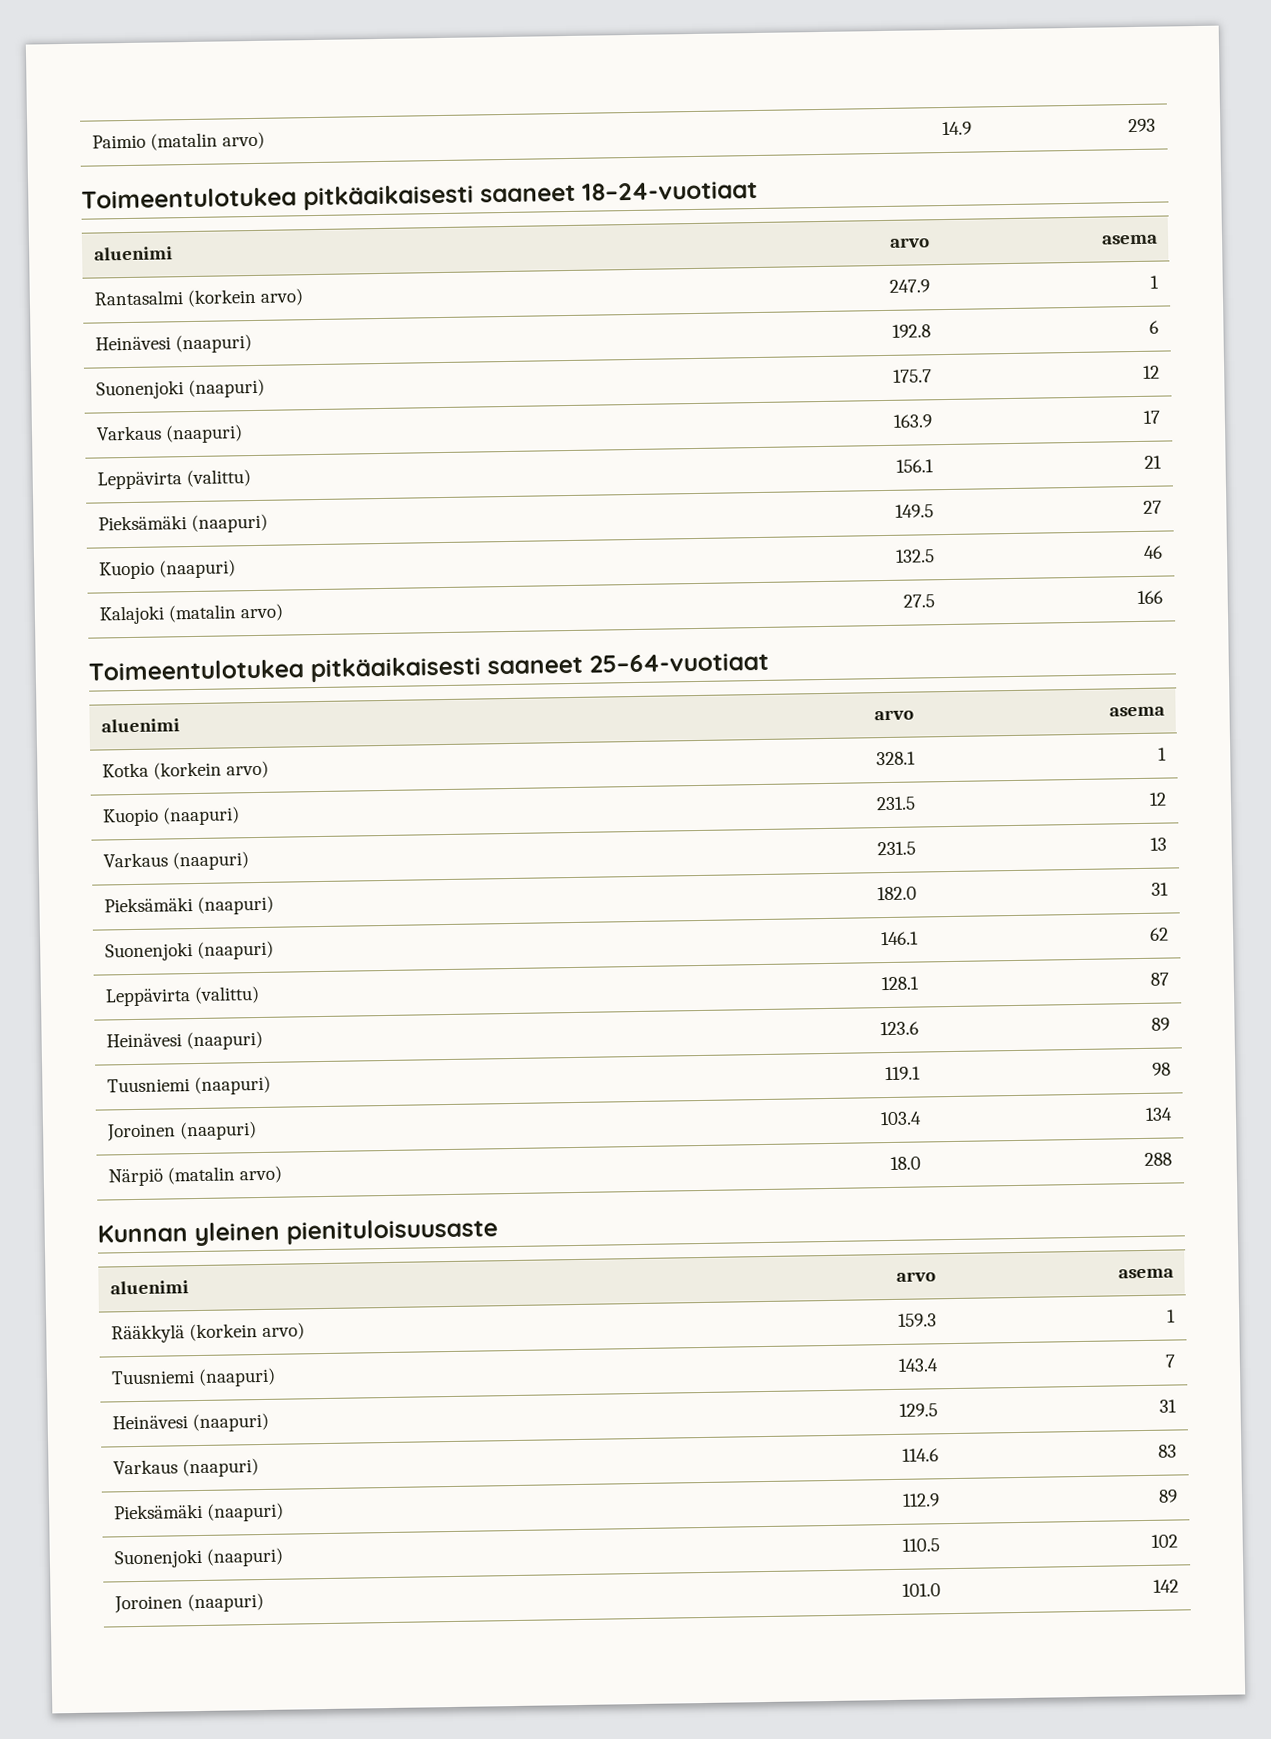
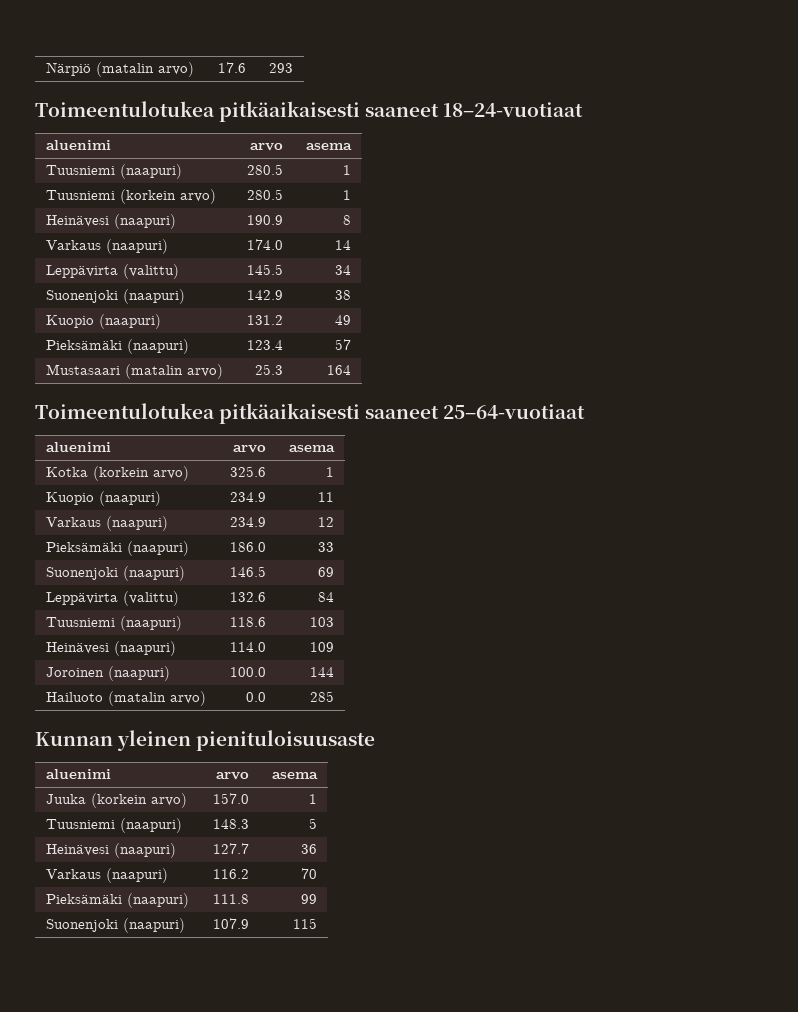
[91,131,265,151] [942,121,973,136] Paimio (matalin arvo) | 14.9 -> [45,62,194,77] [218,62,247,73] Närpiö (matalin arvo) | 17.6
[93,288,303,308] [889,279,931,293] Rantasalmi (korkein arvo) | 247.9 -> [45,164,182,179] [247,164,284,175] [343,165,352,175] [45,189,216,204] [247,189,284,200] Tuusniemi (naapuri) | 280.5 | 1 // Tuusniemi (korkein arvo) | 280.5
[892,324,932,338] [1149,320,1160,334] [95,378,265,400] [893,369,933,383] [1143,365,1161,379] [95,424,243,444] [893,414,934,428] [1143,410,1161,424] [96,469,251,490] [896,459,935,473] [1144,455,1163,469] [97,513,268,534] [895,504,935,518] [1143,500,1163,514] [98,559,236,580] [895,549,936,563] [1143,545,1164,559] [98,603,284,625] [903,594,936,608] [1137,590,1164,604] 192.8 | 6 // Suonenjoki (naapuri) | 175.7 | 12 // Varkaus (naapuri) | 163.9 | 17 // Leppävirta (valittu) | 156.1 | 21 // Pieksämäki (naapuri) | 149.5 | 27 // Kuopio (naapuri) | 132.5 | 46 // Kalajoki (matalin arvo) | 27.5 | 166 -> [247,215,284,225] [343,215,352,225] [45,239,168,254] [247,239,284,250] [335,240,352,250] [45,264,179,279] [247,264,284,275] [335,265,352,275] [45,289,185,304] [247,290,284,300] [335,290,352,300] [45,314,161,329] [247,315,284,325] [335,315,352,325] [45,339,189,354] [247,340,284,350] [335,339,352,350] [45,364,223,379] [255,364,284,375] [327,365,352,375] 190.9 | 8 // Varkaus (naapuri) | 174.0 | 14 // Leppävirta (valittu) | 145.5 | 34 // Suonenjoki (naapuri) | 142.9 | 38 // Kuopio (naapuri) | 131.2 | 49 // Pieksämäki (naapuri) | 123.4 | 57 // Mustasaari (matalin arvo) | 25.3 | 164
[876,751,917,766] 328.1 -> [230,466,267,477] 325.6
[876,796,917,811] [1149,792,1168,806] [102,851,249,871] [877,841,917,856] [1150,837,1168,851] [103,895,274,915] [877,886,918,901] [1151,882,1170,896] [104,940,274,962] [881,931,920,946] [1149,927,1170,941] [104,985,260,1007] [881,976,920,991] [1150,972,1170,986] [105,1030,263,1051] [880,1021,920,1036] [1151,1017,1171,1031] [106,1075,271,1096] [885,1066,922,1081] [1152,1062,1172,1076] [105,1121,257,1142] [880,1111,923,1126] [1145,1107,1174,1121] [107,1165,282,1187] [890,1156,922,1170] [1144,1152,1173,1166] 231.5 | 12 // Varkaus (naapuri) | 231.5 | 13 // Pieksämäki (naapuri) | 182.0 | 31 // Suonenjoki (naapuri) | 146.1 | 62 // Leppävirta (valittu) | 128.1 | 87 // Heinävesi (naapuri) | 123.6 | 89 // Tuusniemi (naapuri) | 119.1 | 98 // Joroinen (naapuri) | 103.4 | 134 // Närpiö (matalin arvo) | 18.0 | 288 -> [230,492,267,502] [318,492,335,502] [45,516,168,531] [230,517,267,527] [318,517,335,527] [45,541,189,556] [230,542,267,552] [318,542,335,552] [45,566,185,581] [230,566,267,577] [318,567,335,577] [45,591,179,606] [230,592,267,602] [318,592,335,602] [45,616,182,631] [230,617,267,627] [310,617,335,627] [45,641,176,656] [230,642,267,652] [310,642,335,652] [45,666,170,681] [230,667,267,677] [310,667,335,677] [45,691,206,706] [246,692,267,702] [310,691,335,702] 234.9 | 11 // Varkaus (naapuri) | 234.9 | 12 // Pieksämäki (naapuri) | 186.0 | 33 // Suonenjoki (naapuri) | 146.5 | 69 // Leppävirta (valittu) | 132.6 | 84 // Tuusniemi (naapuri) | 118.6 | 103 // Heinävesi (naapuri) | 114.0 | 109 // Joroinen (naapuri) | 100.0 | 144 // Hailuoto (matalin arvo) | 0.0 | 285
[110,1322,305,1344] [898,1313,938,1327] Rääkkylä (korkein arvo) | 159.3 -> [45,793,187,808] [213,793,250,804] Juuka (korkein arvo) | 157.0
[898,1358,940,1372] [1165,1354,1176,1368] [111,1412,269,1433] [899,1403,939,1417] [1159,1399,1178,1413] [112,1458,259,1478] [902,1448,940,1462] [1158,1444,1178,1458] [113,1502,284,1522] [902,1493,941,1507] [1158,1489,1179,1503] [113,1547,284,1569] [902,1538,941,1552] [1151,1534,1179,1548] [113,1593,264,1614] [902,1583,942,1597] [1153,1579,1180,1593] 143.4 | 7 // Heinävesi (naapuri) | 129.5 | 31 // Varkaus (naapuri) | 114.6 | 83 // Pieksämäki (naapuri) | 112.9 | 89 // Suonenjoki (naapuri) | 110.5 | 102 // Joroinen (naapuri) | 101.0 | 142 -> [213,819,250,829] [309,818,318,829] [45,843,176,858] [213,843,250,854] [301,844,318,854] [45,868,168,883] [213,869,250,879] [301,868,318,879] [45,893,189,908] [213,894,250,904] [301,894,318,904] [45,918,185,933] [213,918,250,929] [293,918,318,929] 148.3 | 5 // Heinävesi (naapuri) | 127.7 | 36 // Varkaus (naapuri) | 116.2 | 70 // Pieksämäki (naapuri) | 111.8 | 99 // Suonenjoki (naapuri) | 107.9 | 115

